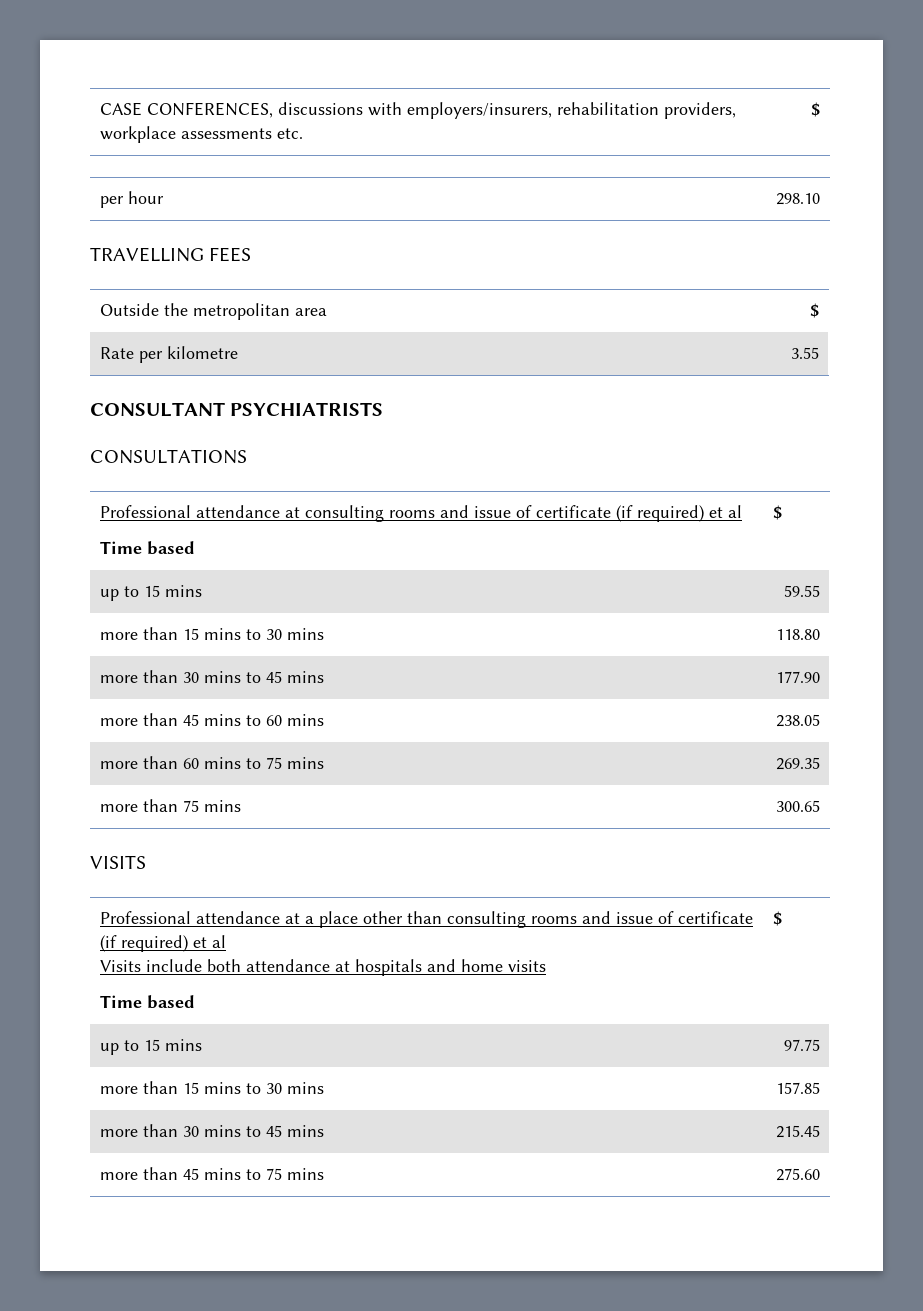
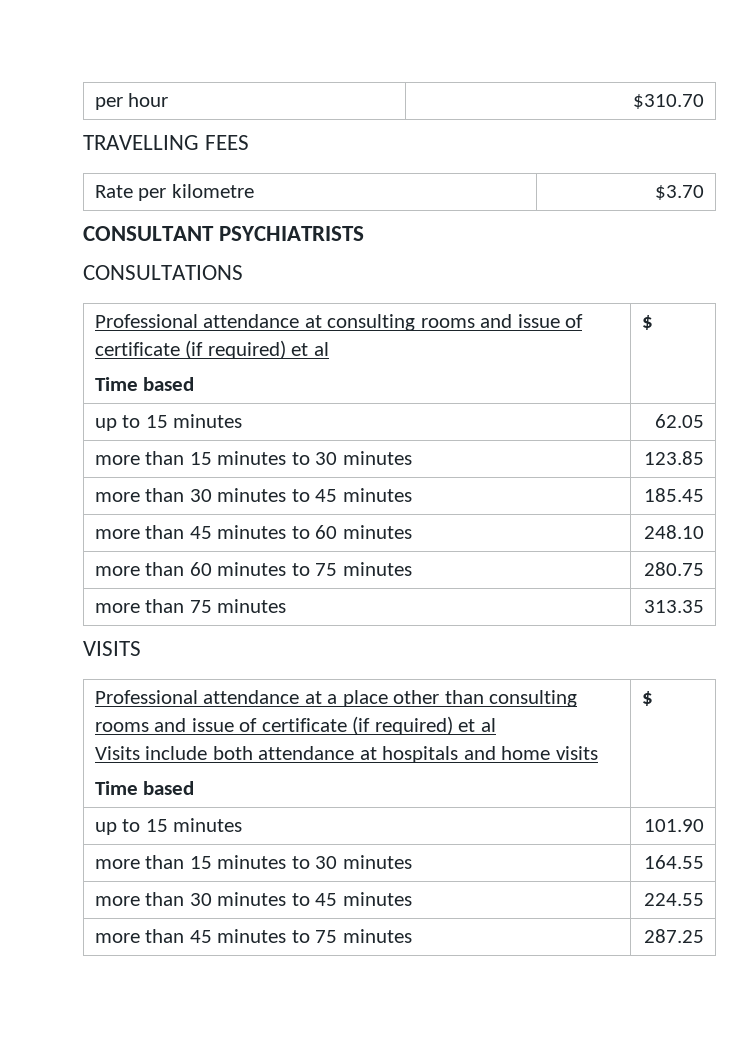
[100,102,737,119] [100,126,304,143] [810,102,820,117] CASE CONFERENCES, discussions with employers/insurers, rehabilitation providers, workplace assessments etc. | $ // -> (94, 103) none
[775,193,820,205] 298.10 -> [633,94,705,109] $310.70
[100,303,328,320] [809,303,819,318] // Outside the metropolitan area | $ -> (250, 142) none
[790,347,819,359] 3.55 -> [655,185,705,200] $3.70
[165,585,203,597] [783,585,820,597] [100,627,325,640] [775,629,820,640] [100,670,325,683] [775,671,820,683] [100,713,242,726] mins | 59.55 // more than 15 mins to 30 mins | 118.80 // more than 30 mins to 45 mins | 177.90 // more than 45 mins -> [173,414,243,428] [655,414,705,428] [94,451,412,465] [644,451,705,465] [94,488,412,502] [644,488,705,502] [94,525,287,539] minutes | 62.05 // more than 15 minutes to 30 minutes | 123.85 // more than 30 minutes to 45 minutes | 185.45 // more than 45 minutes
[287,714,325,726] [775,714,820,727] mins | 238.05 -> [342,525,412,539] [644,525,705,539] minutes | 248.10
[204,757,325,769] [775,757,820,770] mins to 75 mins | 269.35 -> [217,562,412,576] [644,562,705,576] minutes to 75 minutes | 280.75
[204,800,242,812] [775,800,820,812] mins | 300.65 -> [217,599,287,613] [644,600,705,613] minutes | 313.35
[165,1039,203,1051] [783,1039,820,1051] [100,1081,325,1094] [775,1082,820,1094] [100,1124,325,1137] [775,1125,820,1138] [100,1167,325,1180] [775,1168,820,1181] mins | 97.75 // more than 15 mins to 30 mins | 157.85 // more than 30 mins to 45 mins | 215.45 // more than 45 mins to 75 mins | 275.60 -> [173,818,243,832] [644,819,705,832] [94,855,412,869] [644,855,705,869] [94,892,412,906] [644,893,705,906] [94,929,412,943] [644,929,705,943] minutes | 101.90 // more than 15 minutes to 30 minutes | 164.55 // more than 30 minutes to 45 minutes | 224.55 // more than 45 minutes to 75 minutes | 287.25

